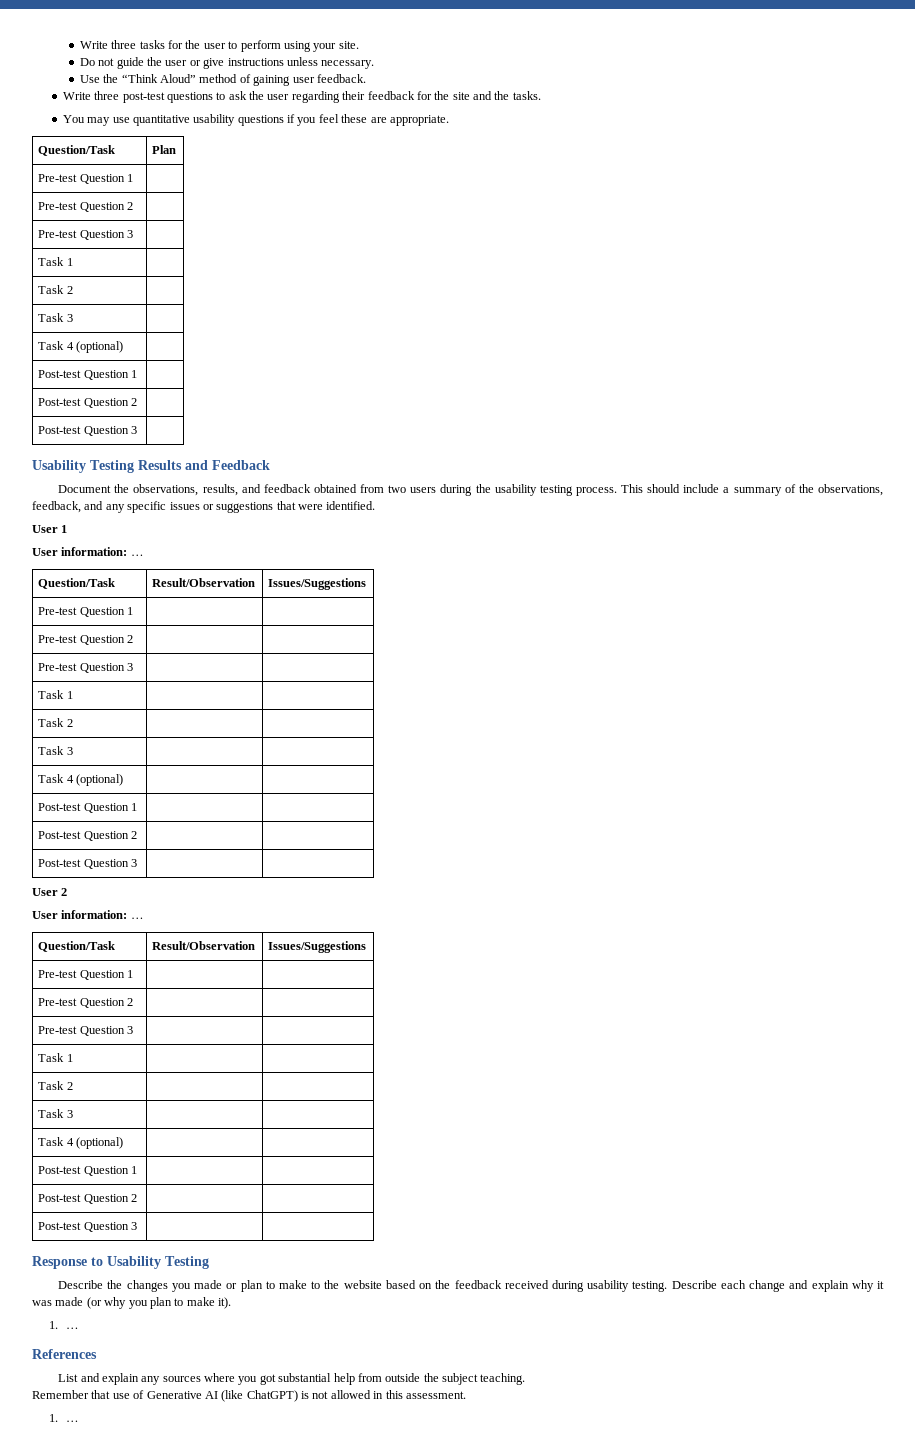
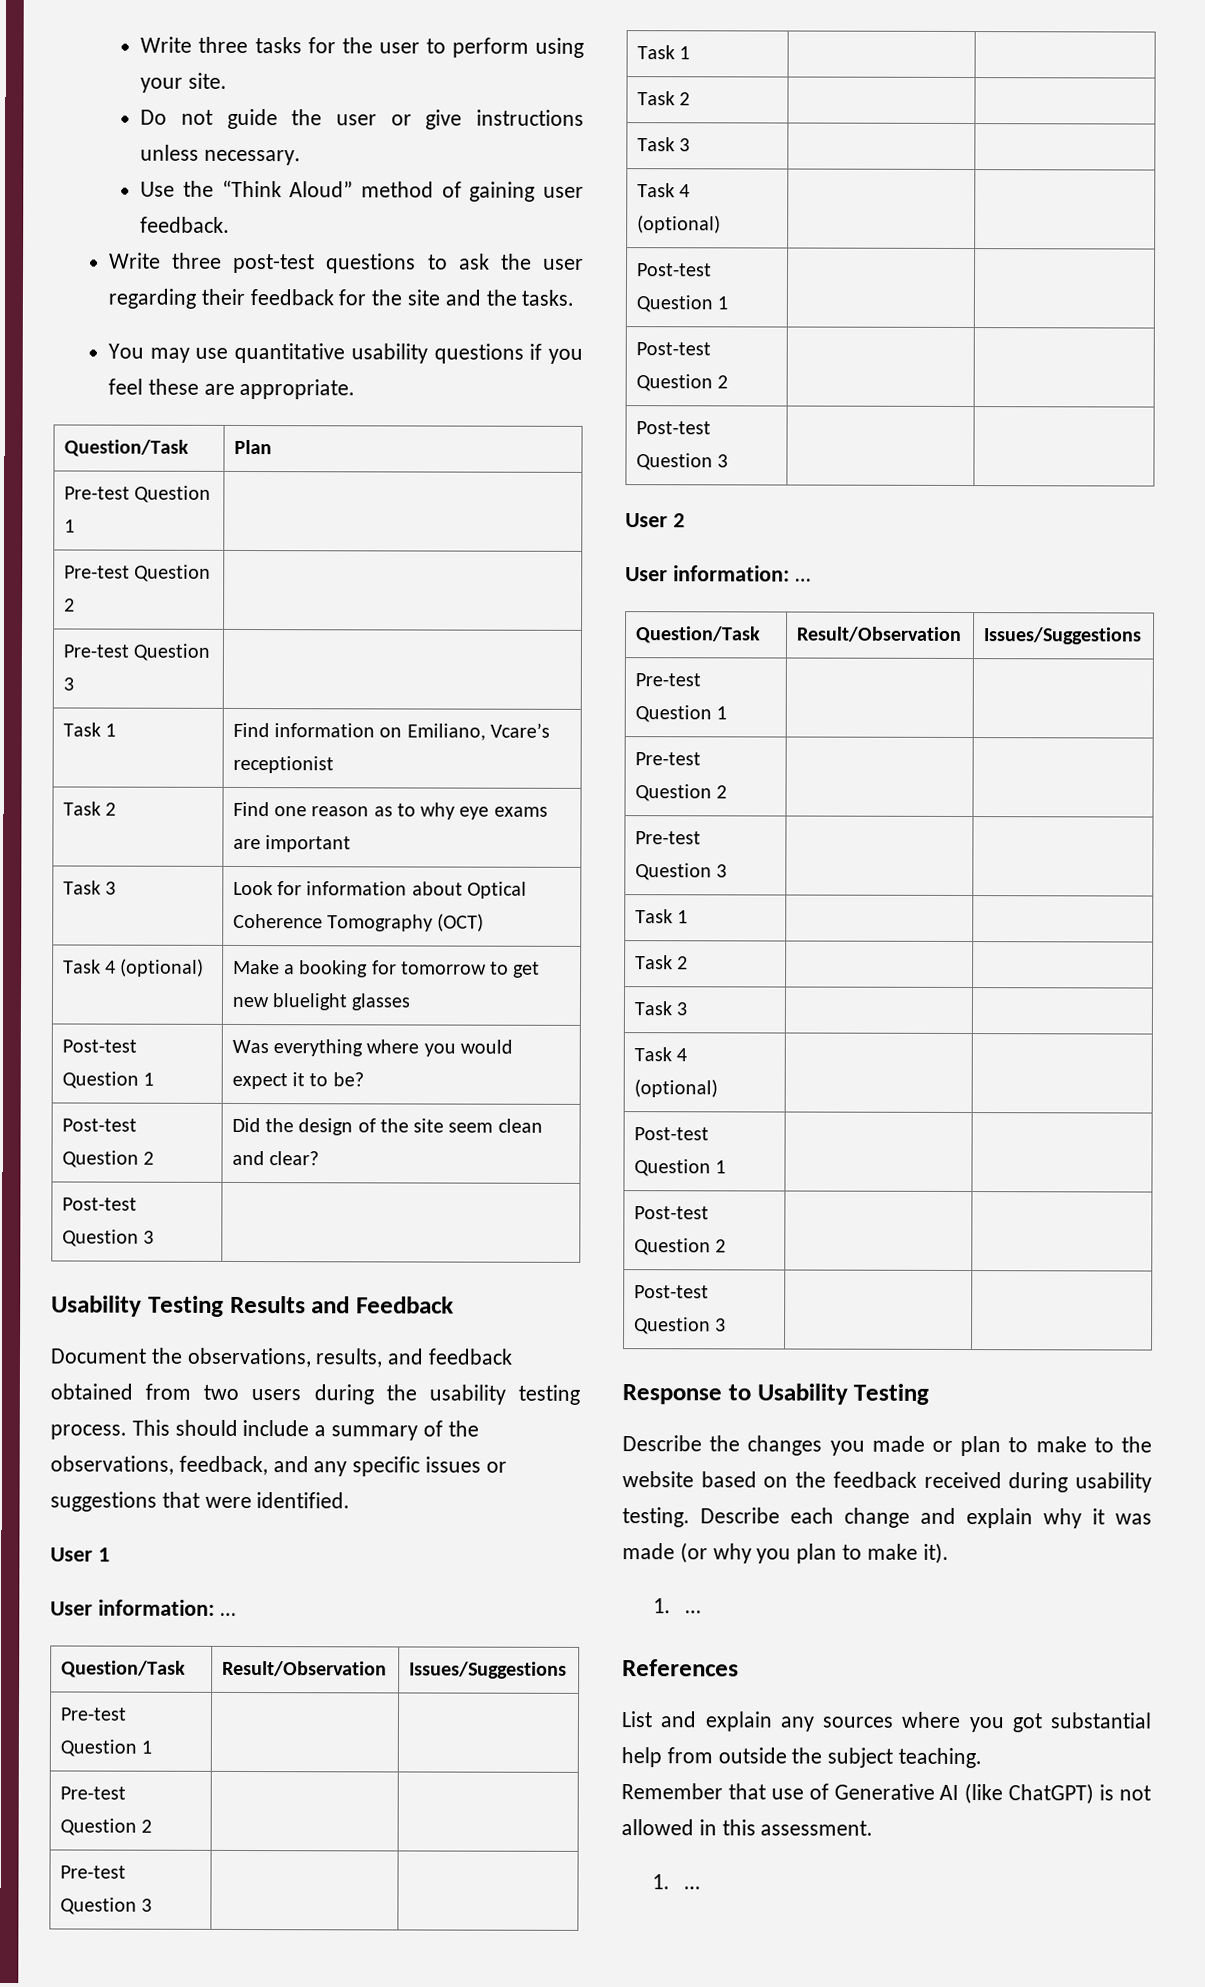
[38,285,73,294] [38,313,73,322] [38,341,123,353] [38,370,137,380] [38,398,137,408] // Task 2 | // Task 3 | // Task 4 (optional) | // Post-test Question 1 | // Post-test Question 2 | -> [232,722,550,741] [232,755,334,774] [62,801,117,816] [232,801,548,820] [232,835,352,853] [62,880,117,895] [232,880,527,899] [232,913,485,932] [62,958,205,977] [232,959,541,978] [231,993,411,1011] [61,1039,137,1053] [61,1071,155,1089] [231,1039,513,1057] [231,1072,364,1090] [61,1118,137,1132] [61,1150,155,1168] [231,1117,543,1136] [231,1150,320,1166] Find information on Emiliano, Vcare’s receptionist // Task 2 | Find one reason as to why eye exams are important // Task 3 | Look for information about Optical Coherence Tomography (OCT) // Task 4 (optional) | Make a booking for tomorrow to get new bluelight glasses // Post-test Question 1 | Was everything where you would expect it to be? // Post-test Question 2 | Did the design of the site seem clean and clear?

